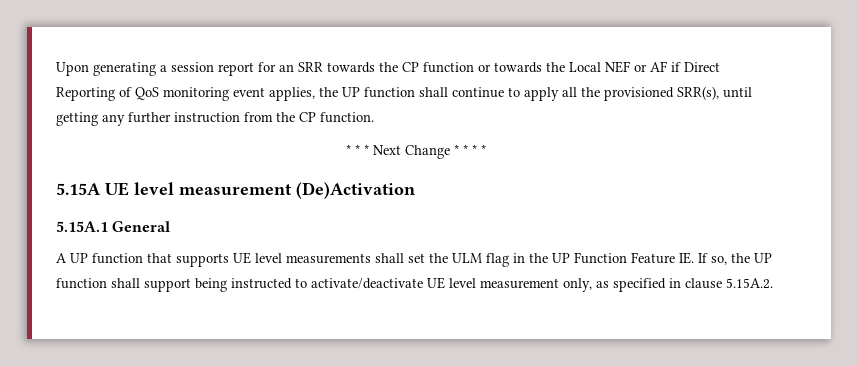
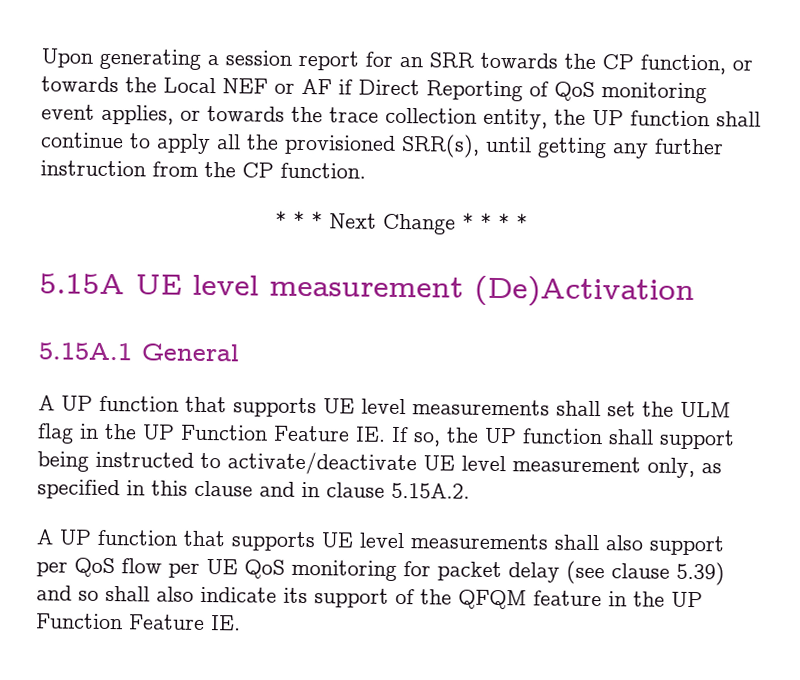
[423,62,474,73] function -> [640,54,726,75] function,
(315, 94) none -> [180,106,548,130] or towards the trace collection entity,
[685,278,773,289] clause 5.15A.2. -> [151,480,470,499] [36,529,724,556] [36,557,725,586] [36,585,703,610] [36,613,241,631] this clause and in clause 5.15A.2. // A UP function that supports UE level measurements shall also support per QoS flow per UE QoS monitoring for packet delay (see clause 5.39) and so shall also indicate its support of the QFQM feature in the UP Function Feature IE.

